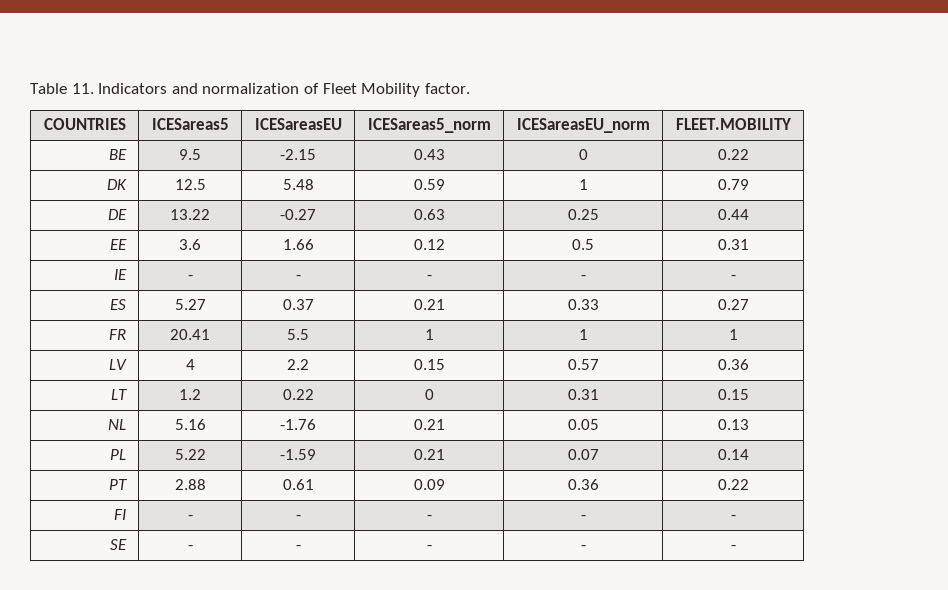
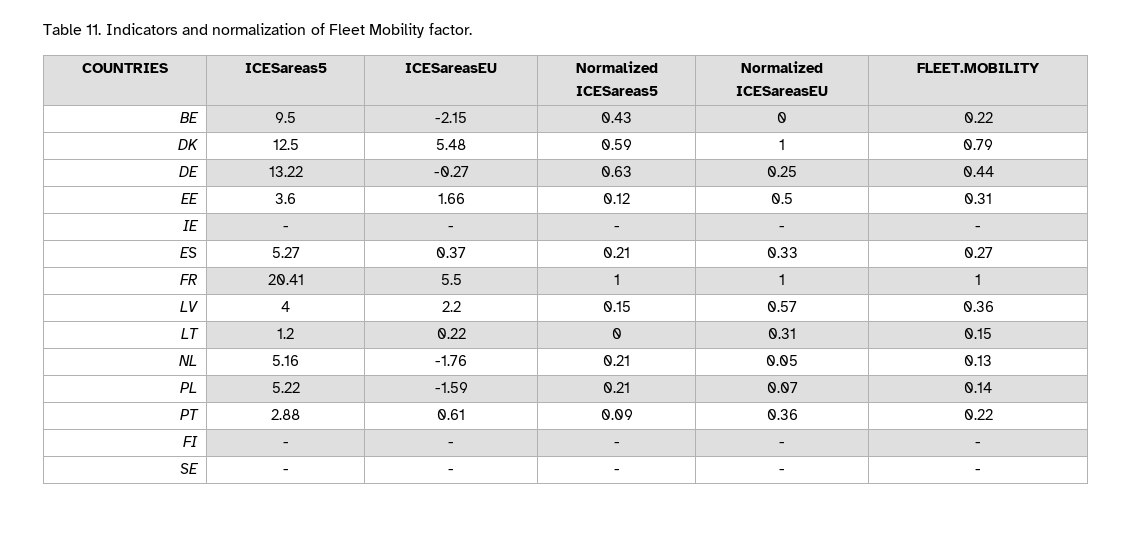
[367,118,491,133] [516,118,650,133] ICESareas5_norm | ICESareasEU_norm -> [575,61,658,73] [575,86,658,96] [741,61,823,73] [736,86,828,96] Normalized // ICESareas5 | Normalized // ICESareasEU

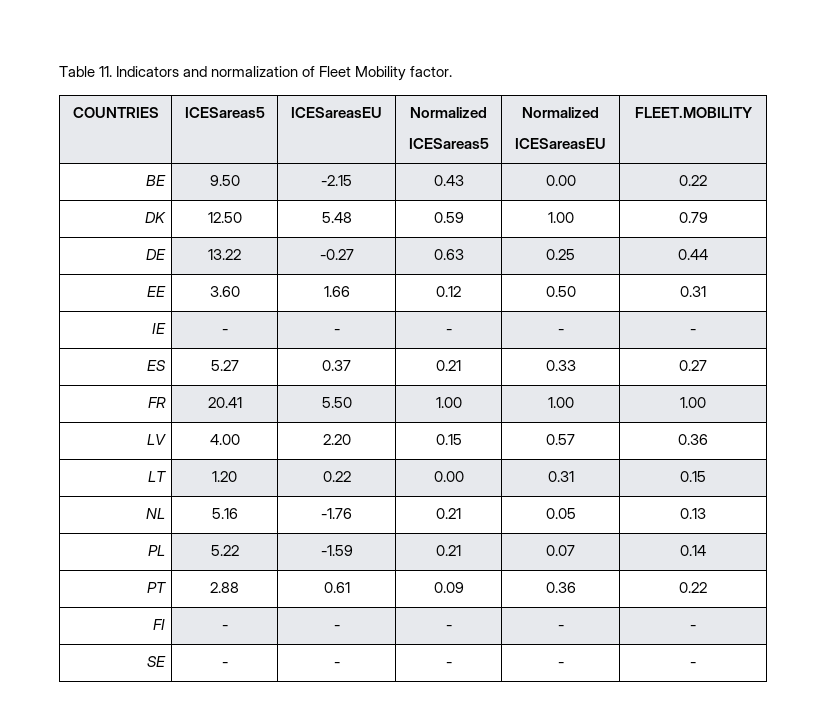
[275,112,296,123] 9.5 -> [209,175,240,186] 9.50
[777,112,787,123] 0 -> [545,175,576,186] 0.00
[272,139,299,150] 12.5 -> [207,212,242,223] 12.50
[779,139,785,150] 1 -> [547,212,574,223] 1.00
[275,193,296,204] 3.6 -> [209,286,240,297] 3.60
[771,193,793,204] 0.5 -> [545,286,576,297] 0.50
[440,274,462,285] [613,274,620,285] [779,274,785,285] [975,274,981,285] 5.5 | 1 | 1 | 1 -> [321,397,352,408] [435,397,462,408] [547,397,574,408] [680,397,706,408] 5.50 | 1.00 | 1.00 | 1.00
[281,301,290,312] [441,301,461,312] 4 | 2.2 -> [209,434,240,445] [322,434,351,445] 4.00 | 2.20
[277,328,294,339] 1.2 -> [212,471,237,482] 1.20
[611,328,622,339] 0 -> [433,471,464,482] 0.00

